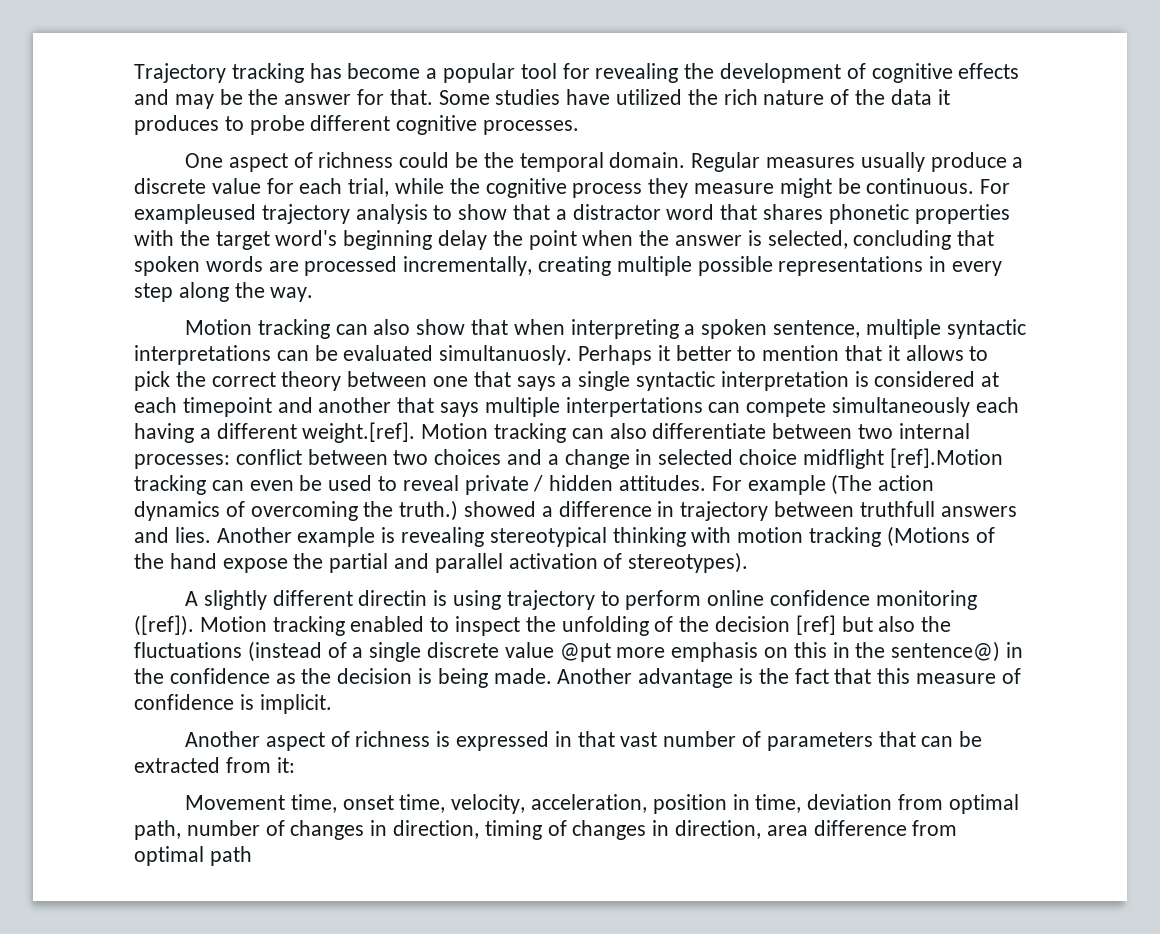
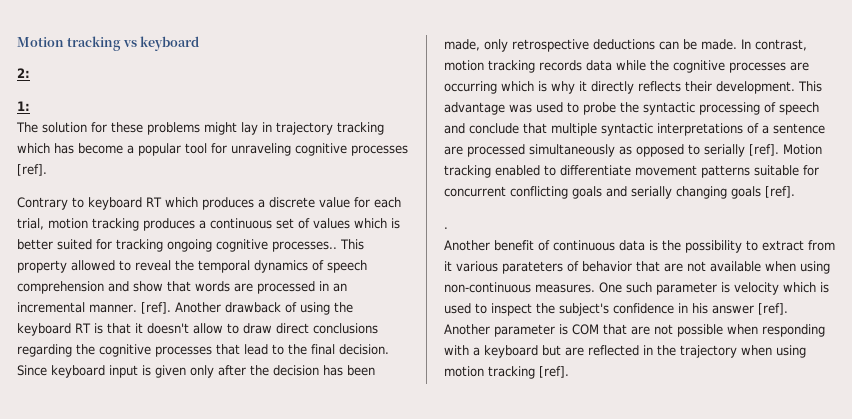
[134,63,304,83] Trajectory tracking -> [17,36,200,51] [17,68,30,78] [17,101,30,111] [16,122,384,135] [17,143,50,154] Motion tracking vs keyboard // 2: // 1: // The solution for these problems might lay in trajectory tracking which
[595,63,1020,83] [134,89,950,109] [134,115,580,135] [184,152,1007,172] revealing the development of cognitive effects and may be the answer for that. Some studies have utilized the rich nature of the data it produces to probe different cognitive processes. // One aspect of richness could be the temporal domain. Regular measures usually produce -> [231,143,408,156] [17,164,47,176] [17,197,254,210] unraveling cognitive processes [ref]. // Contrary to keyboard RT which produces
[395,178,1011,198] [134,204,1010,224] [134,230,995,250] [134,256,1003,276] [134,282,314,302] [184,319,1026,339] [134,345,989,365] [134,371,1000,391] [134,397,1019,417] [134,422,970,443] [134,448,1003,469] [134,474,935,495] [134,500,1017,521] [134,526,995,547] [134,552,749,573] [184,590,977,610] [134,615,952,636] [134,641,1024,662] [134,668,1021,688] [134,694,332,714] [184,731,983,751] [134,757,295,773] [184,794,1019,814] [134,820,958,840] [134,846,252,866] while the cognitive process they measure might be continuous. For exampleused trajectory analysis to show that a distractor word that shares phonetic properties with the target word's beginning delay the point when the answer is selected, concluding that spoken words are processed incrementally, creating multiple possible representations in every step along the way. // Motion tracking can also show that when interpreting a spoken sentence, multiple syntactic interpretations can be evaluated simultanuosly. Perhaps it better to mention that it allows to pick the correct theory between one that says a single syntactic interpretation is considered at each timepoint and another that says multiple interpertations can compete simultaneously each having a different weight.[ref]. Motion tracking can also differentiate between two internal processes: conflict between two choices and a change in selected choice midflight [ref].Motion tracking can even be used to reveal private / hidden attitudes. For example (The action dynamics of overcoming the truth.) showed a difference in trajectory between truthfull answers and lies. Another example is revealing stereotypical thinking with motion tracking (Motions of the hand expose the partial and parallel activation of stereotypes). // A slightly different directin is using trajectory to perform online confidence monitoring ([ref]). Motion tracking enabled to inspect the unfolding of the decision [ref] but also the fluctuations (instead of a single discrete value @put more emphasis on this in the sentence@) in the confidence as the decision is being made. Another advantage is the fact that this measure of confidence is implicit. // Another aspect of richness is expressed in that vast number of parameters that can be extracted from it: // Movement time, onset time, velocity, acceleration, position in time, deviation from optimal path, number of changes in direction, timing of changes in direction, area difference from optimal path -> [48,218,400,231] [17,239,364,252] [17,260,367,273] [17,281,347,294] [17,302,353,315] [17,323,378,336] [17,344,389,357] [17,365,375,378] [444,39,807,52] [444,60,809,73] [444,81,822,94] [444,102,819,115] [444,123,825,136] [444,144,822,157] [444,165,819,178] [444,186,795,199] [444,227,448,229] [444,240,835,253] [444,261,830,274] [444,282,829,295] [444,303,788,316] [444,324,825,337] [444,345,806,358] [444,366,569,379] motion tracking produces a continuous set of values which is better suited for tracking ongoing cognitive processes.. This property allowed to reveal the temporal dynamics of speech comprehension and show that words are processed in an incremental manner. [ref]. Another drawback of using the keyboard RT is that it doesn't allow to draw direct conclusions regarding the cognitive processes that lead to the final decision. Since keyboard input is given only after the decision has been made, only retrospective deductions can be made. In contrast, motion tracking records data while the cognitive processes are occurring which is why it directly reflects their development. This advantage was used to probe the syntactic processing of speech and conclude that multiple syntactic interpretations of a sentence are processed simultaneously as opposed to serially [ref]. Motion tracking enabled to differentiate movement patterns suitable for concurrent conflicting goals and serially changing goals [ref]. // . // Another benefit of continuous data is the possibility to extract from it various parateters of behavior that are not available when using non-continuous measures. One such parameter is velocity which is used to inspect the subject's confidence in his answer [ref]. Another parameter is COM that are not possible when responding with a keyboard but are reflected in the trajectory when using motion tracking [ref].

